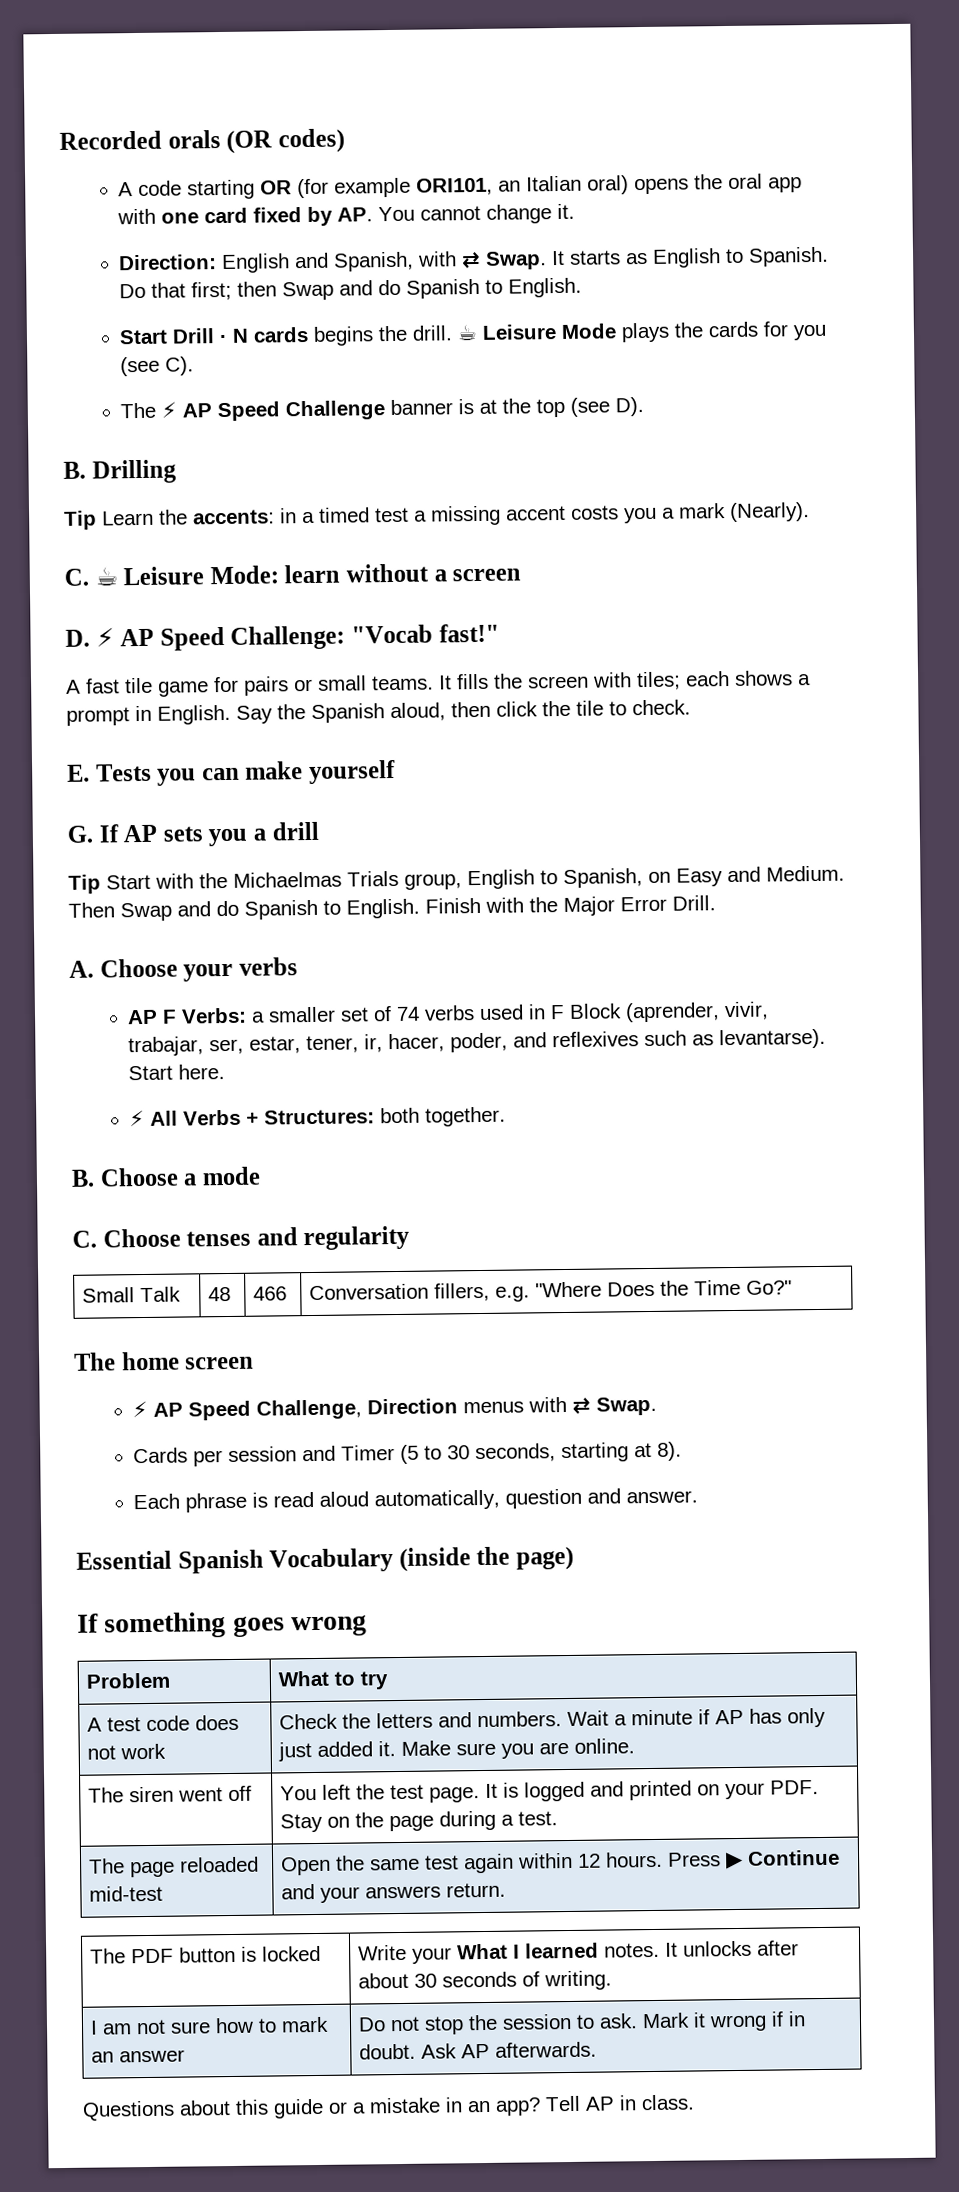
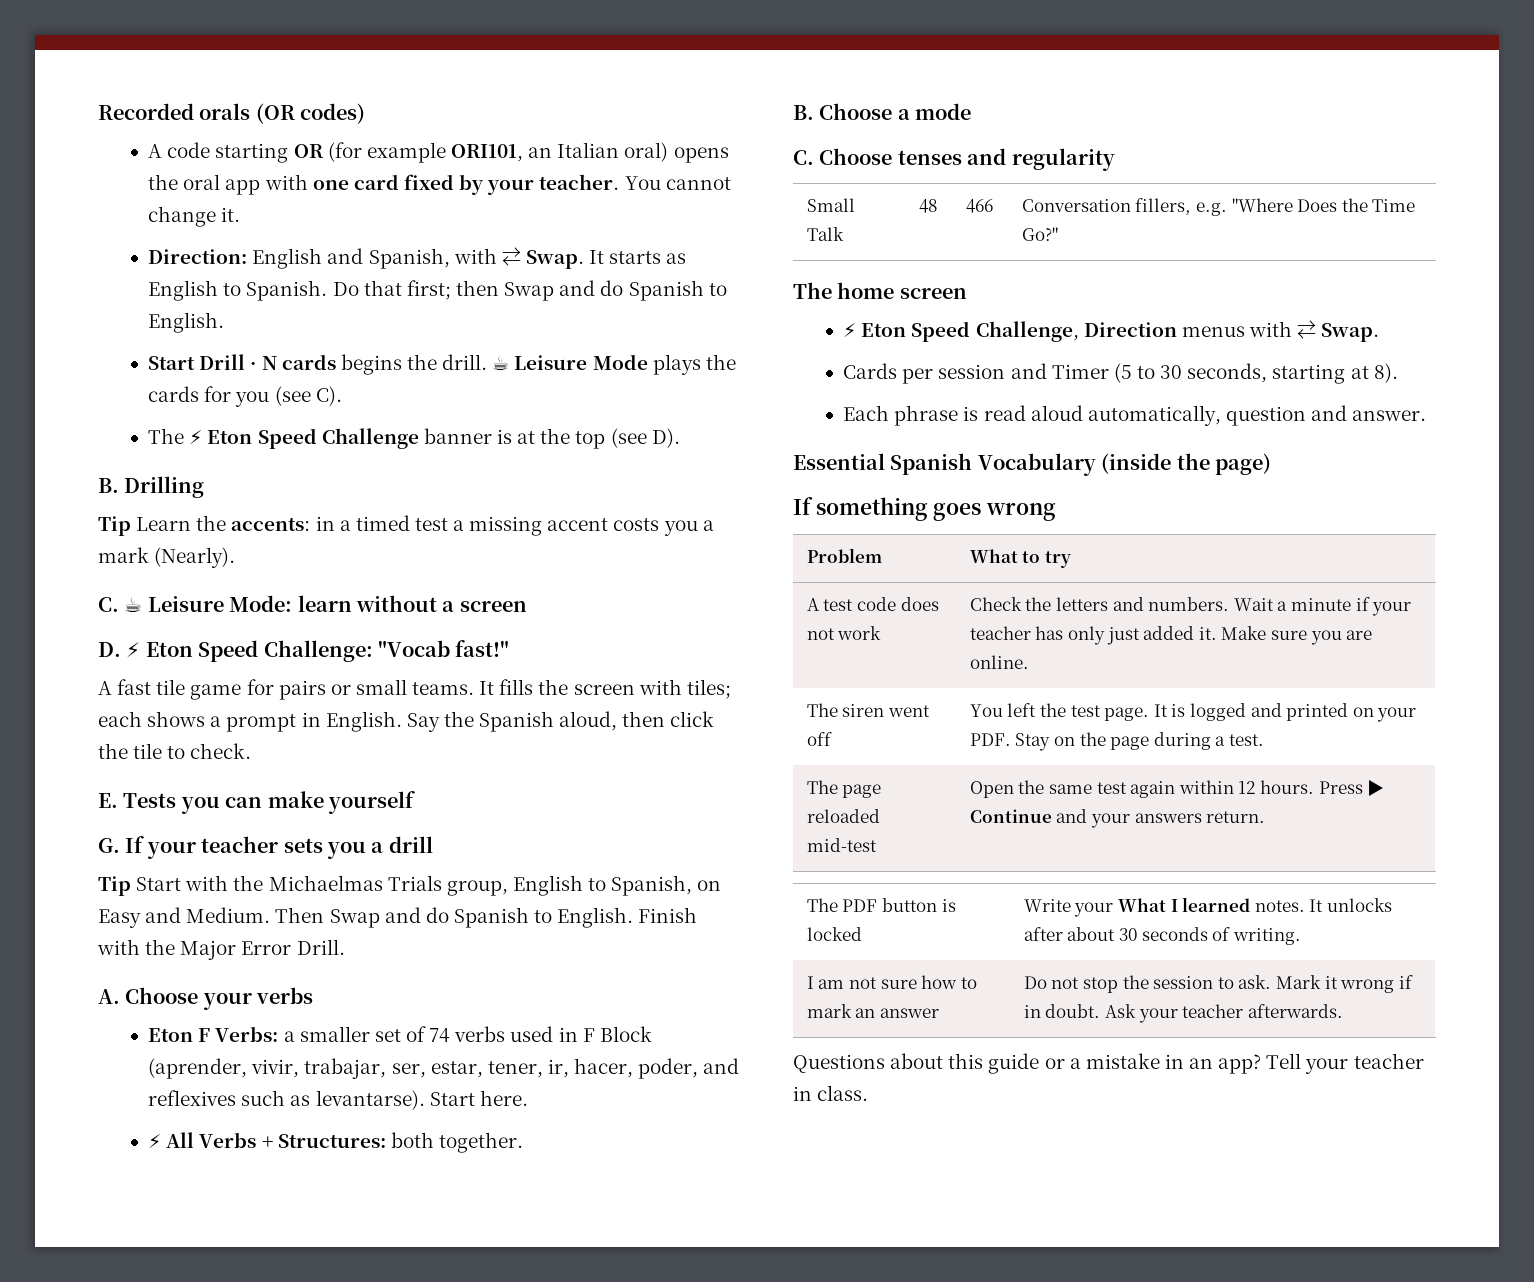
[337,207,374,222] AP. -> [487,174,620,195] your teacher.
[182,403,213,418] AP -> [207,430,253,444] Eton
[120,628,155,647] AP -> [145,642,193,657] Eton
[123,824,158,843] AP -> [146,836,279,859] your teacher
[127,1009,159,1025] AP -> [148,1028,194,1042] Eton
[153,1402,184,1417] AP -> [861,323,907,337] Eton
[715,1709,745,1725] AP -> [1372,601,1412,616] [969,626,1031,640] your teacher
[461,2043,491,2059] AP -> [1138,1004,1244,1023] your teacher
[585,2096,615,2111] AP -> [1305,1053,1424,1074] your teacher

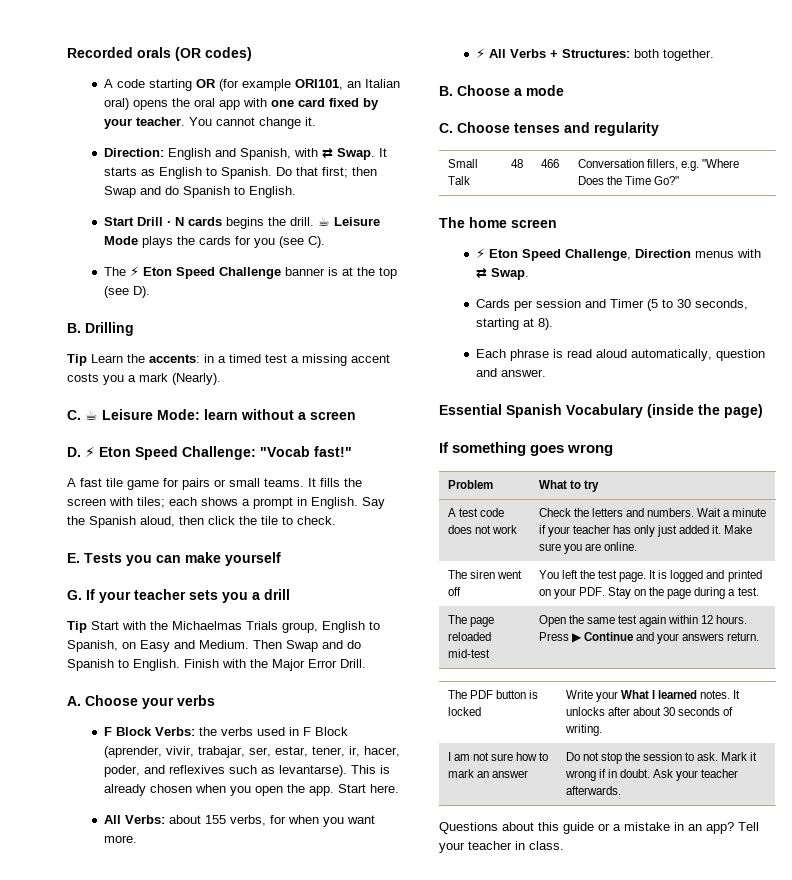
[148,1026,451,1043] Eton F Verbs: a smaller set of 74 -> [104,727,218,736] F Block Verbs: the
[429,1090,528,1106] Start here. -> [351,765,391,774] [104,784,400,796] [104,815,376,827] [104,835,138,843] This is already chosen when you open the app. Start here. // All Verbs: about 155 verbs, for when you want more.

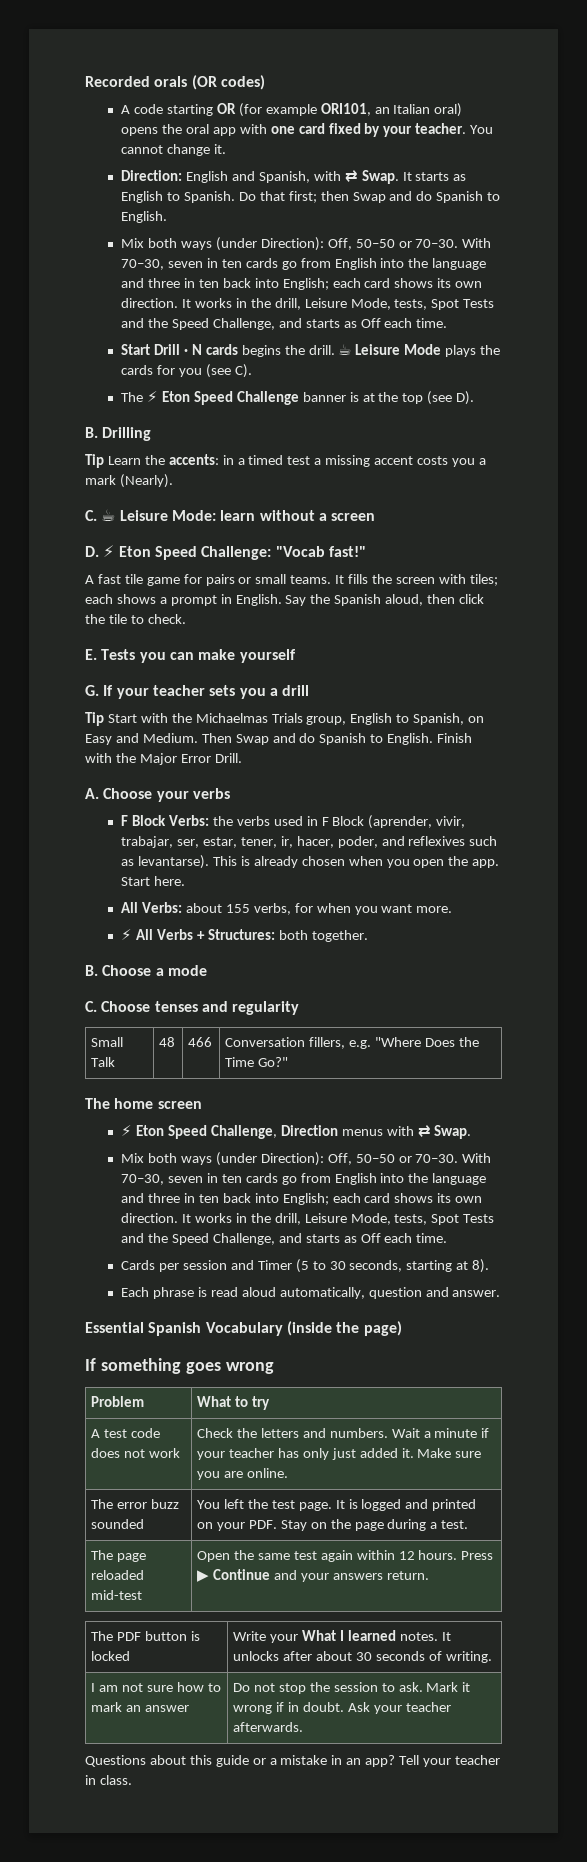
(297, 192) none -> [121,237,492,251] [121,258,487,270] [121,278,483,290] [121,298,495,310] [121,318,448,330] // Mix both ways (under Direction): Off, 50–50 or 70–30. With 70–30, seven in ten cards go from English into the language and three in ten back into English; each card shows its own direction. It works in the drill, Leisure Mode, tests, Spot Tests and the Speed Challenge, and starts as Off each time.
(530, 274) none -> [121,1152,492,1166] [121,1173,487,1185] [121,1193,483,1205] [121,1213,495,1225] [121,1233,448,1245] // Mix both ways (under Direction): Off, 50–50 or 70–30. With 70–30, seven in ten cards go from English into the language and three in ten back into English; each card shows its own direction. It works in the drill, Leisure Mode, tests, Spot Tests and the Speed Challenge, and starts as Off each time.
[469,570,522,579] [447,587,461,596] siren went off -> [116,1499,179,1509] [91,1519,145,1529] error buzz sounded

